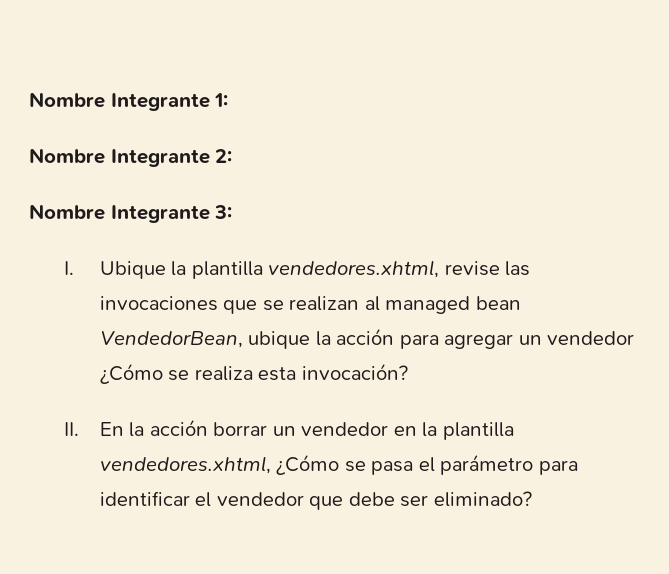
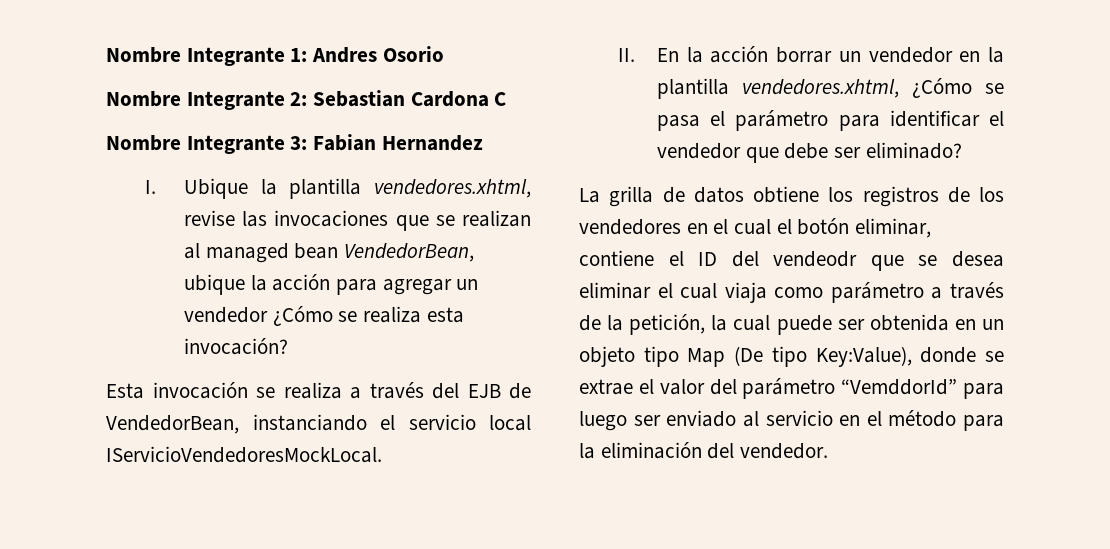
(229, 100) none -> [312,46,444,63] Andres Osorio
(233, 156) none -> [313,90,507,107] Sebastian Cardona C
(233, 212) none -> [313,134,483,151] Fabian Hernandez
(408, 371) none -> [106,382,531,399] [106,414,531,434] [106,446,382,463] // Esta invocación se realiza a través del EJB de VendedorBean, instanciando el servicio local IServicioVendedoresMockLocal.
(532, 499) none -> [579,186,1004,207] [579,218,932,238] [579,250,1004,271] [579,282,1004,303] [579,314,1004,335] [579,346,1004,367] [579,378,1004,399] [579,410,1004,431] [579,442,829,459] // La grilla de datos obtiene los registros de los vendedores en el cual el botón eliminar, contiene el ID del vendeodr que se desea eliminar el cual viaja como parámetro a través de la petición, la cual puede ser obtenida en un objeto tipo Map (De tipo Key:Value), donde se extrae el valor del parámetro “VemddorId” para luego ser enviado al servicio en el método para la eliminación del vendedor.

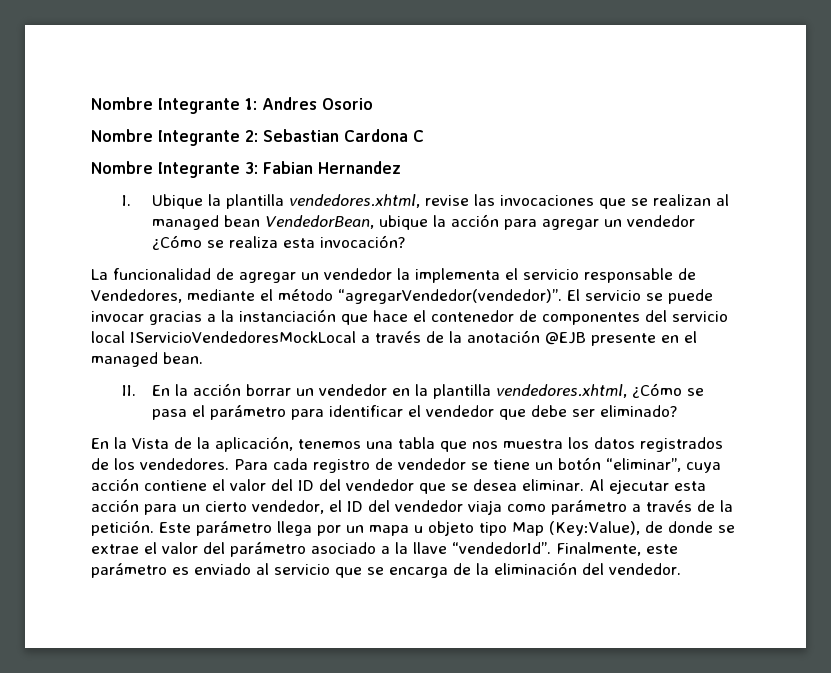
[106,382,531,399] [106,414,531,434] [106,446,382,463] Esta invocación se realiza a través del EJB de VendedorBean, instanciando el servicio local IServicioVendedoresMockLocal. -> [91,268,696,283] [91,289,713,304] [91,309,728,325] [91,330,697,346] [91,352,203,367] La funcionalidad de agregar un vendedor la implementa el servicio responsable de Vendedores, mediante el método “agregarVendedor(vendedor)”. El servicio se puede invocar gracias a la instanciación que hace el contenedor de componentes del servicio local IServicioVendedoresMockLocal a través de la anotación @EJB presente en el managed bean.
[579,186,1004,207] [579,218,932,238] [579,250,1004,271] [579,282,718,299] La grilla de datos obtiene los registros de los vendedores en el cual el botón eliminar, contiene el ID del vendeodr que se desea eliminar el cual -> [91,436,723,452] [91,457,721,473] [91,478,706,494] [91,499,463,515] En la Vista de la aplicación, tenemos una tabla que nos muestra los datos registrados de los vendedores. Para cada registro de vendedor se tiene un botón “eliminar”, cuya acción contiene el valor del ID del vendedor que se desea eliminar. Al ejecutar esta acción para un cierto vendedor, el ID del vendedor
[629,314,1004,335] [579,346,912,367] petición, la cual puede ser obtenida en un objeto tipo Map (De tipo Key:Value), -> [91,520,663,536] petición. Este parámetro llega por un mapa u objeto tipo Map (Key:Value), de
[841,379,1004,399] [579,410,1004,431] “VemddorId” para luego ser enviado al servicio en el método para -> [311,542,678,556] [91,563,471,578] asociado a la llave “vendedorId”. Finalmente, este parámetro es enviado al servicio que se encarga de

